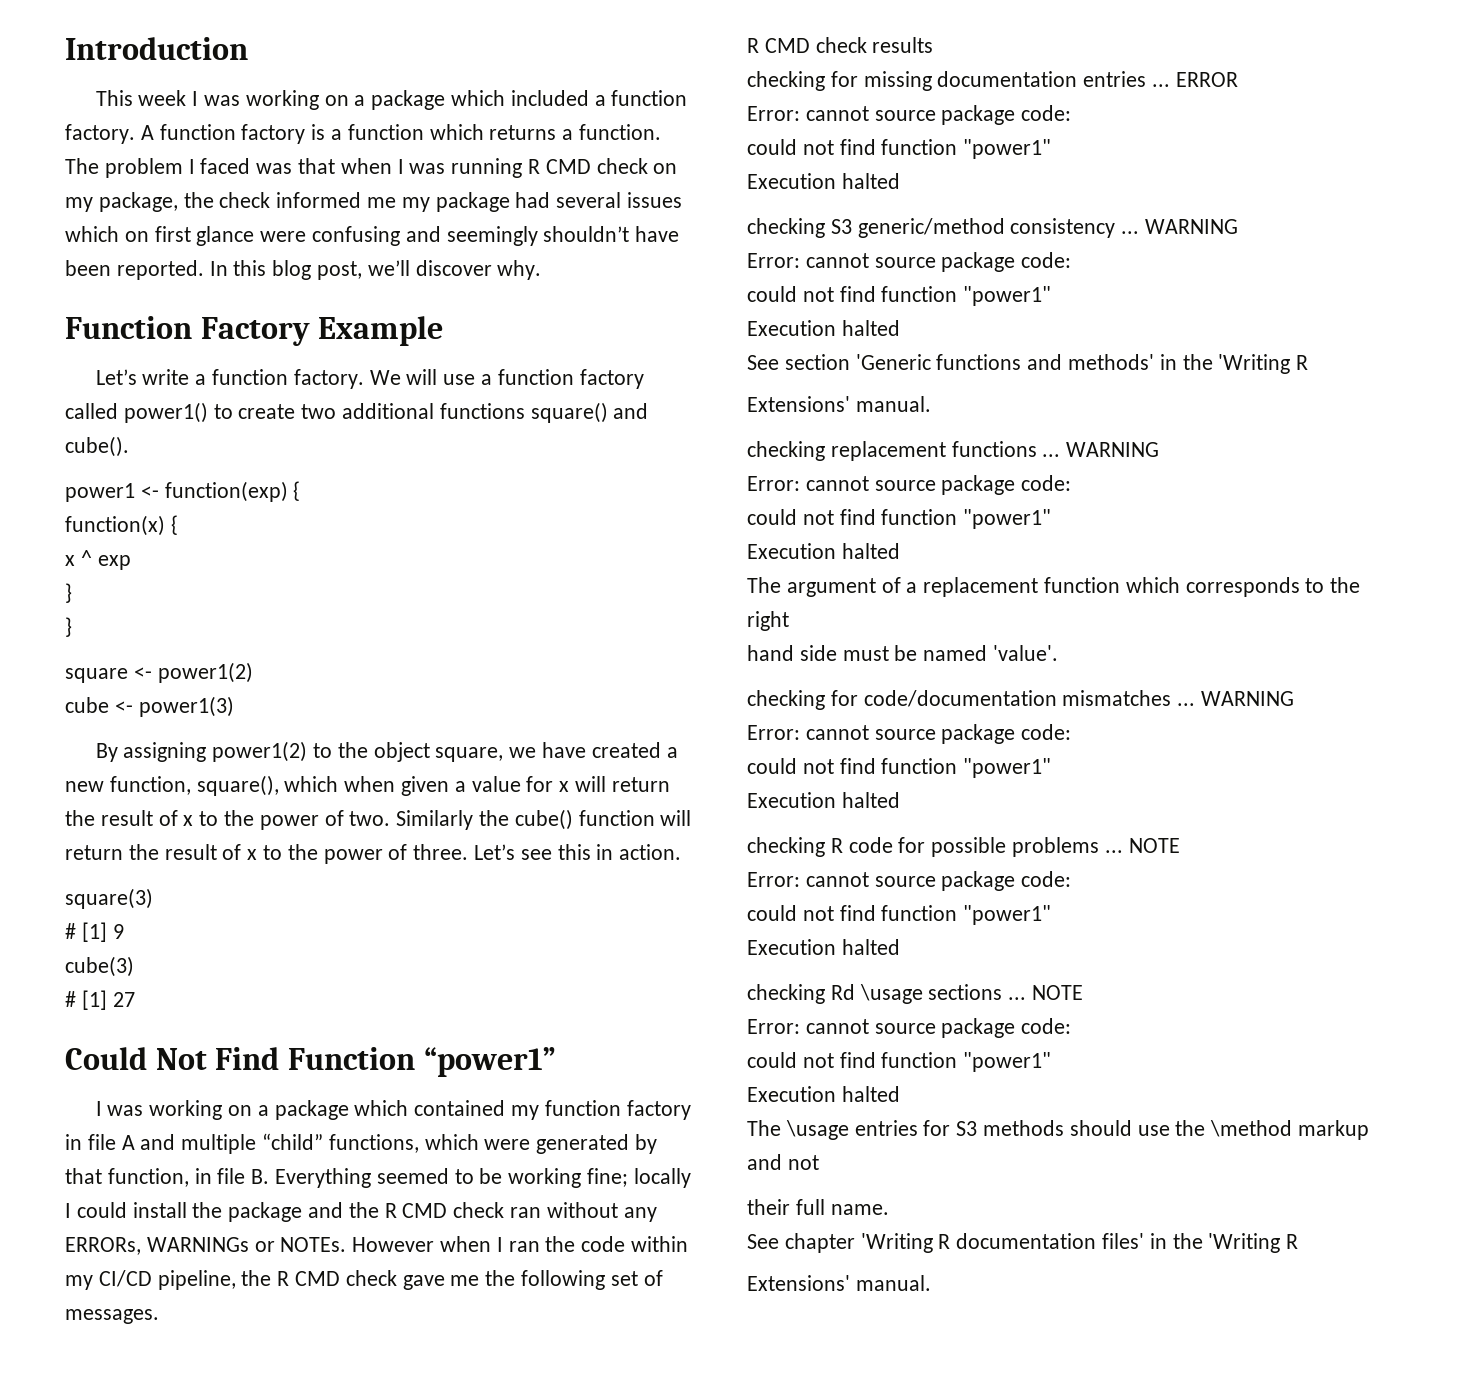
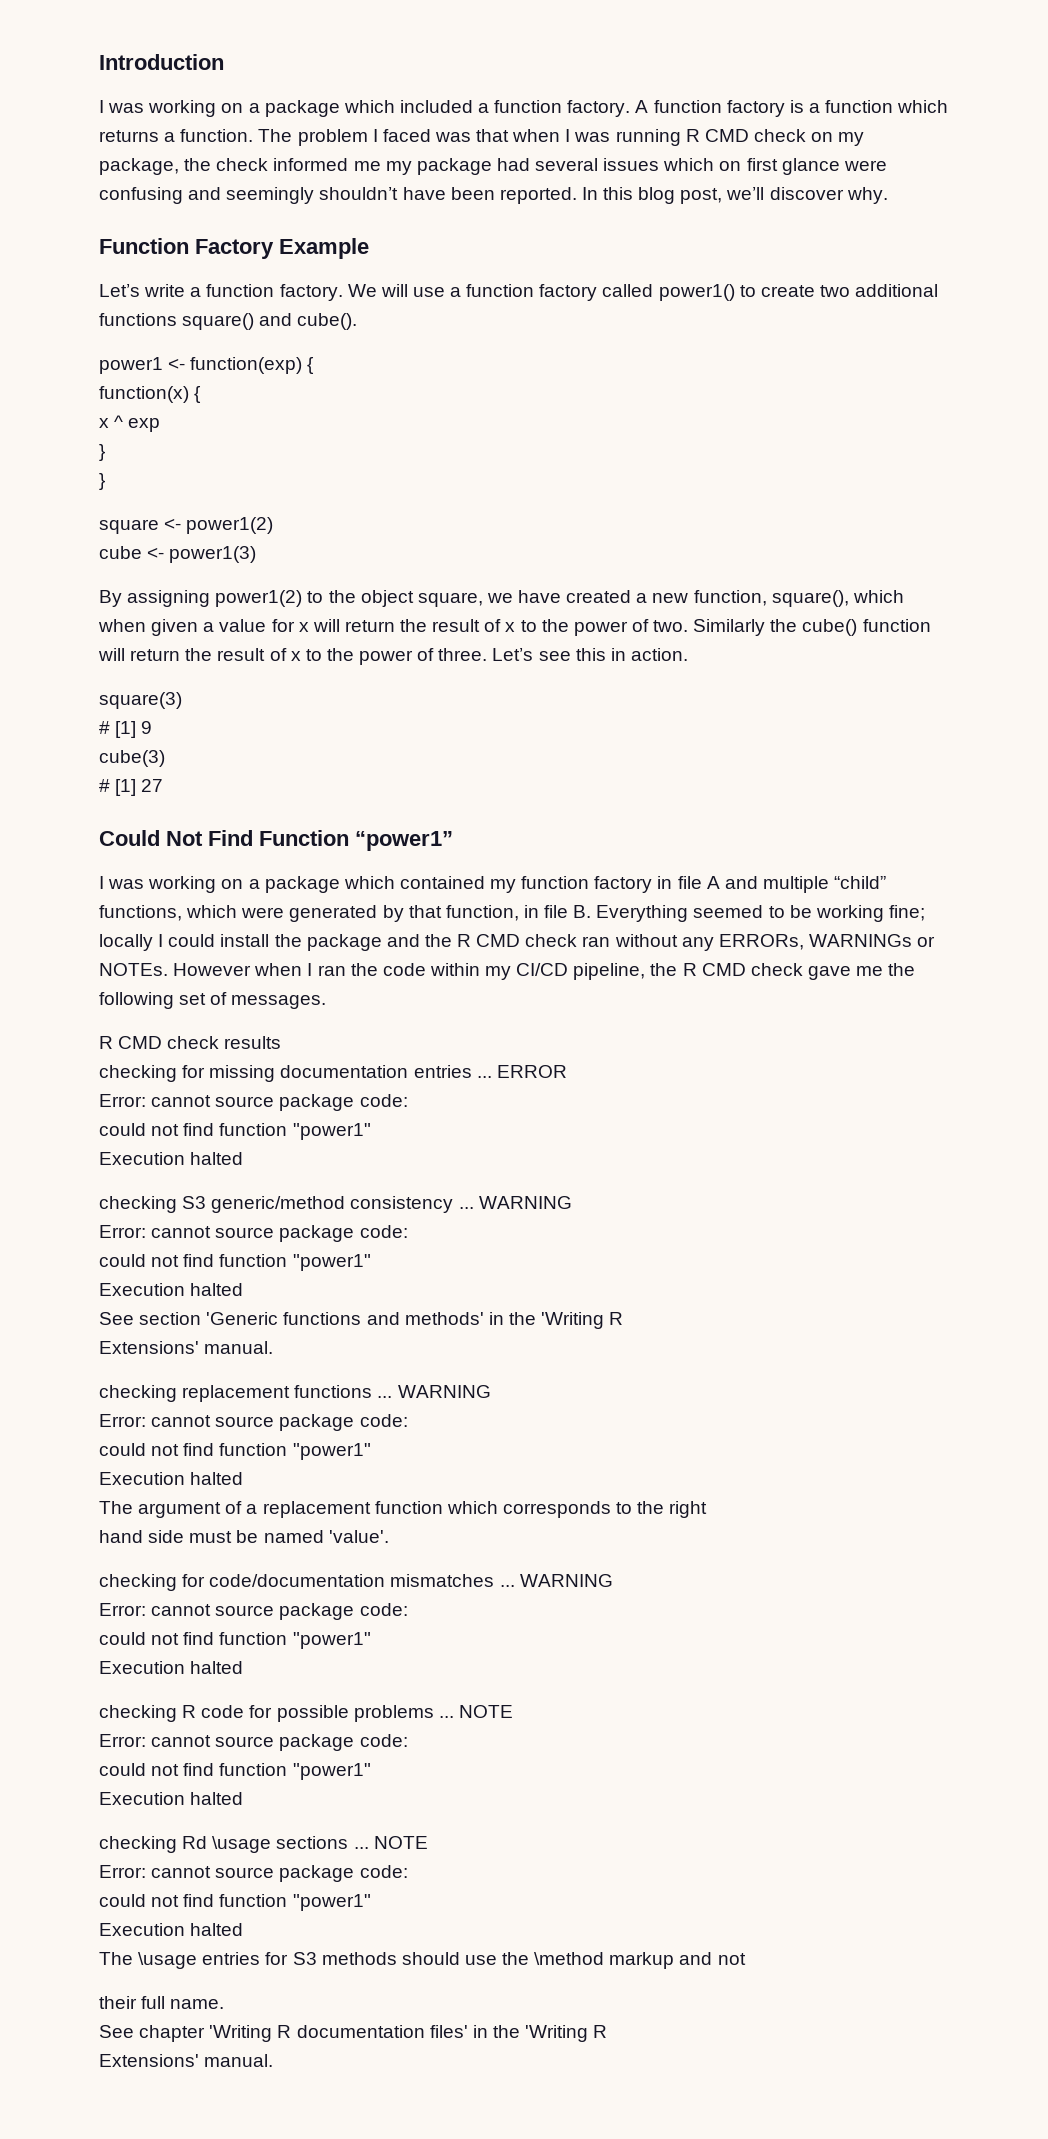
[95,90,187,106] This week -> (224, 62) none

